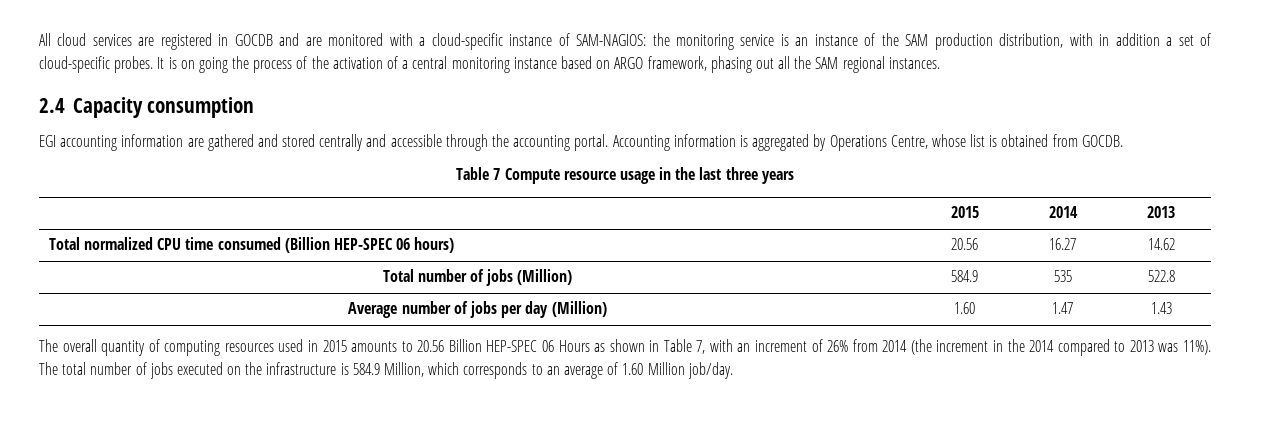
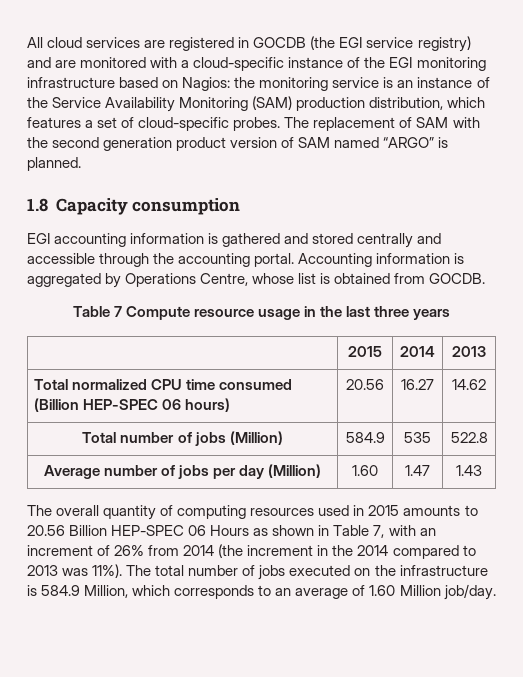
(273, 40) none -> [310,36,471,52] (the EGI service registry)
[576,34,647,46] SAM-NAGIOS: -> [364,57,486,71] [27,77,231,91] the EGI monitoring infrastructure based on Nagios:
[905,33,1160,50] SAM production distribution, with in addition -> [52,96,486,112] [27,117,81,128] Service Availability Monitoring (SAM) production distribution, which features
[157,56,940,73] [39,98,65,113] It is on going the process of the activation of a central monitoring instance based on ARGO framework, phasing out all the SAM regional instances. // 2.4 -> [284,117,480,131] [27,137,449,151] [27,157,81,171] [27,198,48,212] The replacement of SAM with the second generation product version of SAM named “ARGO” is planned. // 1.8
[187,138,204,147] are -> [208,233,219,244] is

